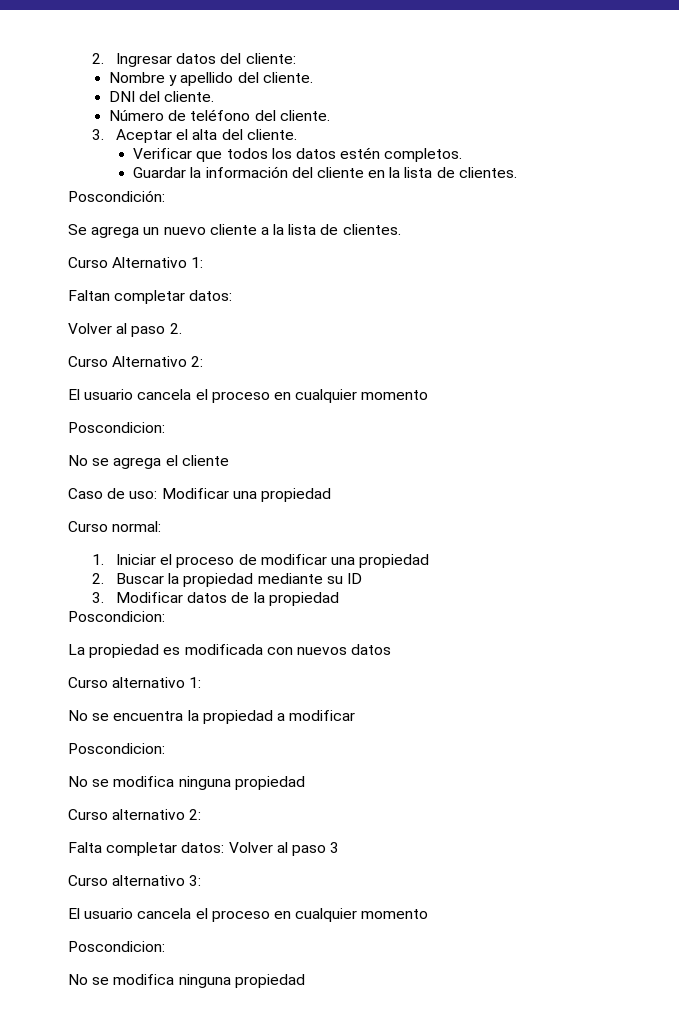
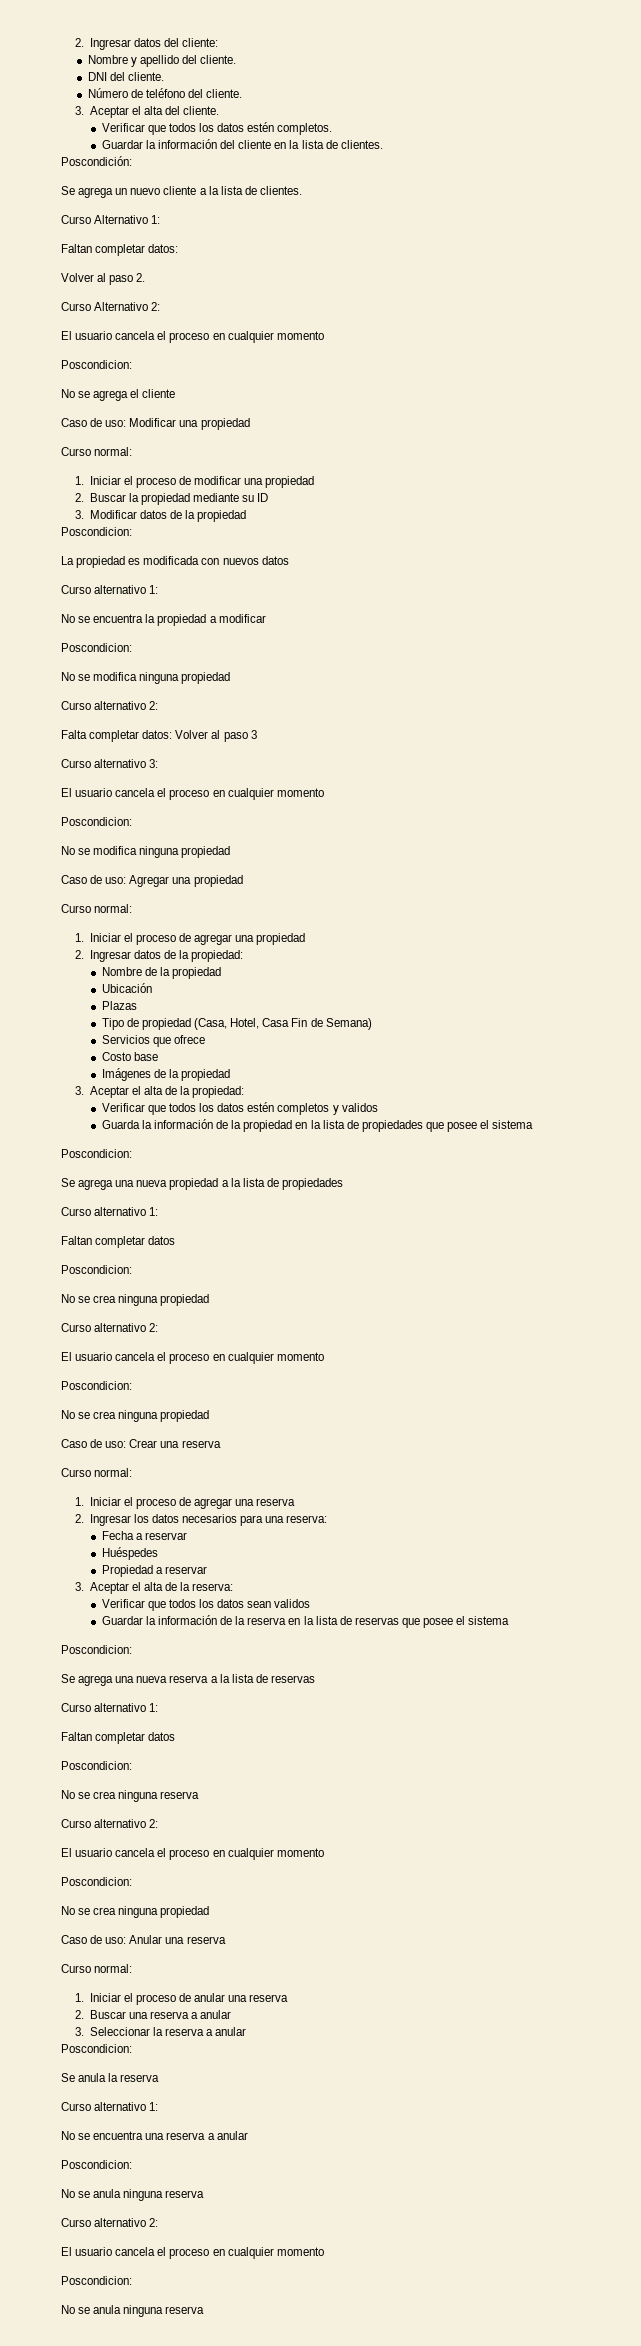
(305, 981) none -> [61,875,243,887] [61,904,133,913] [75,933,306,945] [75,950,244,962] [101,967,222,979] [101,983,152,993] [101,1001,137,1010] [101,1018,372,1030] [101,1035,205,1047] [101,1052,158,1061] [101,1068,231,1081] [75,1086,245,1098] [101,1102,378,1115] [101,1119,534,1132] [61,1149,132,1158] [61,1178,343,1190] [61,1207,159,1216] [61,1236,176,1248] [61,1265,132,1274] [61,1294,210,1306] [61,1323,159,1332] [61,1352,324,1364] [61,1381,132,1390] [61,1410,210,1422] [61,1439,221,1448] [61,1468,133,1477] [75,1497,296,1509] [75,1514,328,1526] [101,1531,187,1540] [101,1547,158,1560] [101,1565,207,1577] [75,1582,234,1594] [101,1599,311,1611] [101,1615,510,1628] [61,1645,132,1654] [61,1674,315,1686] [61,1703,159,1712] [61,1732,176,1744] [61,1761,132,1770] [61,1790,200,1802] [61,1819,159,1828] [61,1848,324,1860] [61,1877,132,1886] [61,1906,210,1918] [61,1935,226,1944] [61,1964,133,1973] [75,1993,289,2005] [75,2010,232,2019] [75,2027,247,2036] [61,2044,132,2053] [61,2073,160,2082] [61,2102,159,2111] [61,2131,248,2140] [61,2160,132,2169] [61,2189,205,2201] [61,2218,159,2227] [61,2247,324,2259] [61,2276,132,2285] [61,2305,205,2317] // Caso de uso: Agregar una propiedad // Curso normal: // 1. Iniciar el proceso de agregar una propiedad // 2. Ingresar datos de la propiedad: // Nombre de la propiedad // Ubicación // Plazas // Tipo de propiedad (Casa, Hotel, Casa Fin de Semana) // Servicios que ofrece // Costo base // Imágenes de la propiedad // 3. Aceptar el alta de la propiedad: // Verificar que todos los datos estén completos y validos // Guarda la información de la propiedad en la lista de propiedades que posee el sistema // Poscondicion: // Se agrega una nueva propiedad a la lista de propiedades // Curso alternativo 1: // Faltan completar datos // Poscondicion: // No se crea ninguna propiedad // Curso alternativo 2: // El usuario cancela el proceso en cualquier momento // Poscondicion: // No se crea ninguna propiedad // Caso de uso: Crear una reserva // Curso normal: // 1. Iniciar el proceso de agregar una reserva // 2. Ingresar los datos necesarios para una reserva: // Fecha a reservar // Huéspedes // Propiedad a reservar // 3. Aceptar el alta de la reserva: // Verificar que todos los datos sean validos // Guardar la información de la reserva en la lista de reservas que posee el sistema // Poscondicion: // Se agrega una nueva reserva a la lista de reservas // Curso alternativo 1: // Faltan completar datos // Poscondicion: // No se crea ninguna reserva // Curso alternativo 2: // El usuario cancela el proceso en cualquier momento // Poscondicion: // No se crea ninguna propiedad // Caso de uso: Anular una reserva // Curso normal: // 1. Iniciar el proceso de anular una reserva // 2. Buscar una reserva a anular // 3. Seleccionar la reserva a anular // Poscondicion: // Se anula la reserva // Curso alternativo 1: // No se encuentra una reserva a anular // Poscondicion: // No se anula ninguna reserva // Curso alternativo 2: // El usuario cancela el proceso en cualquier momento // Poscondicion: // No se anula ninguna reserva

